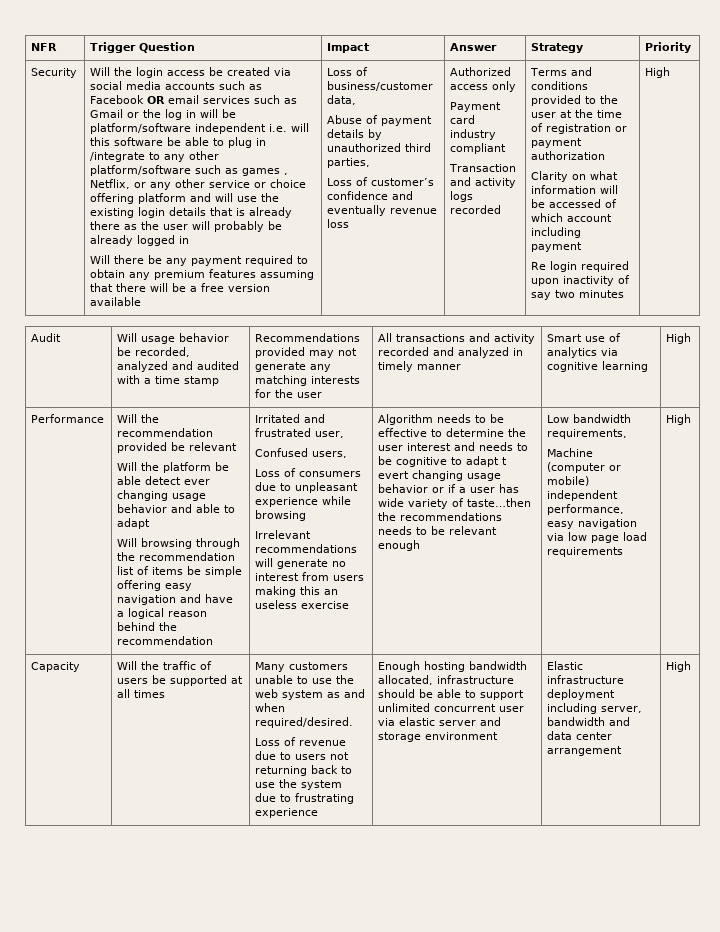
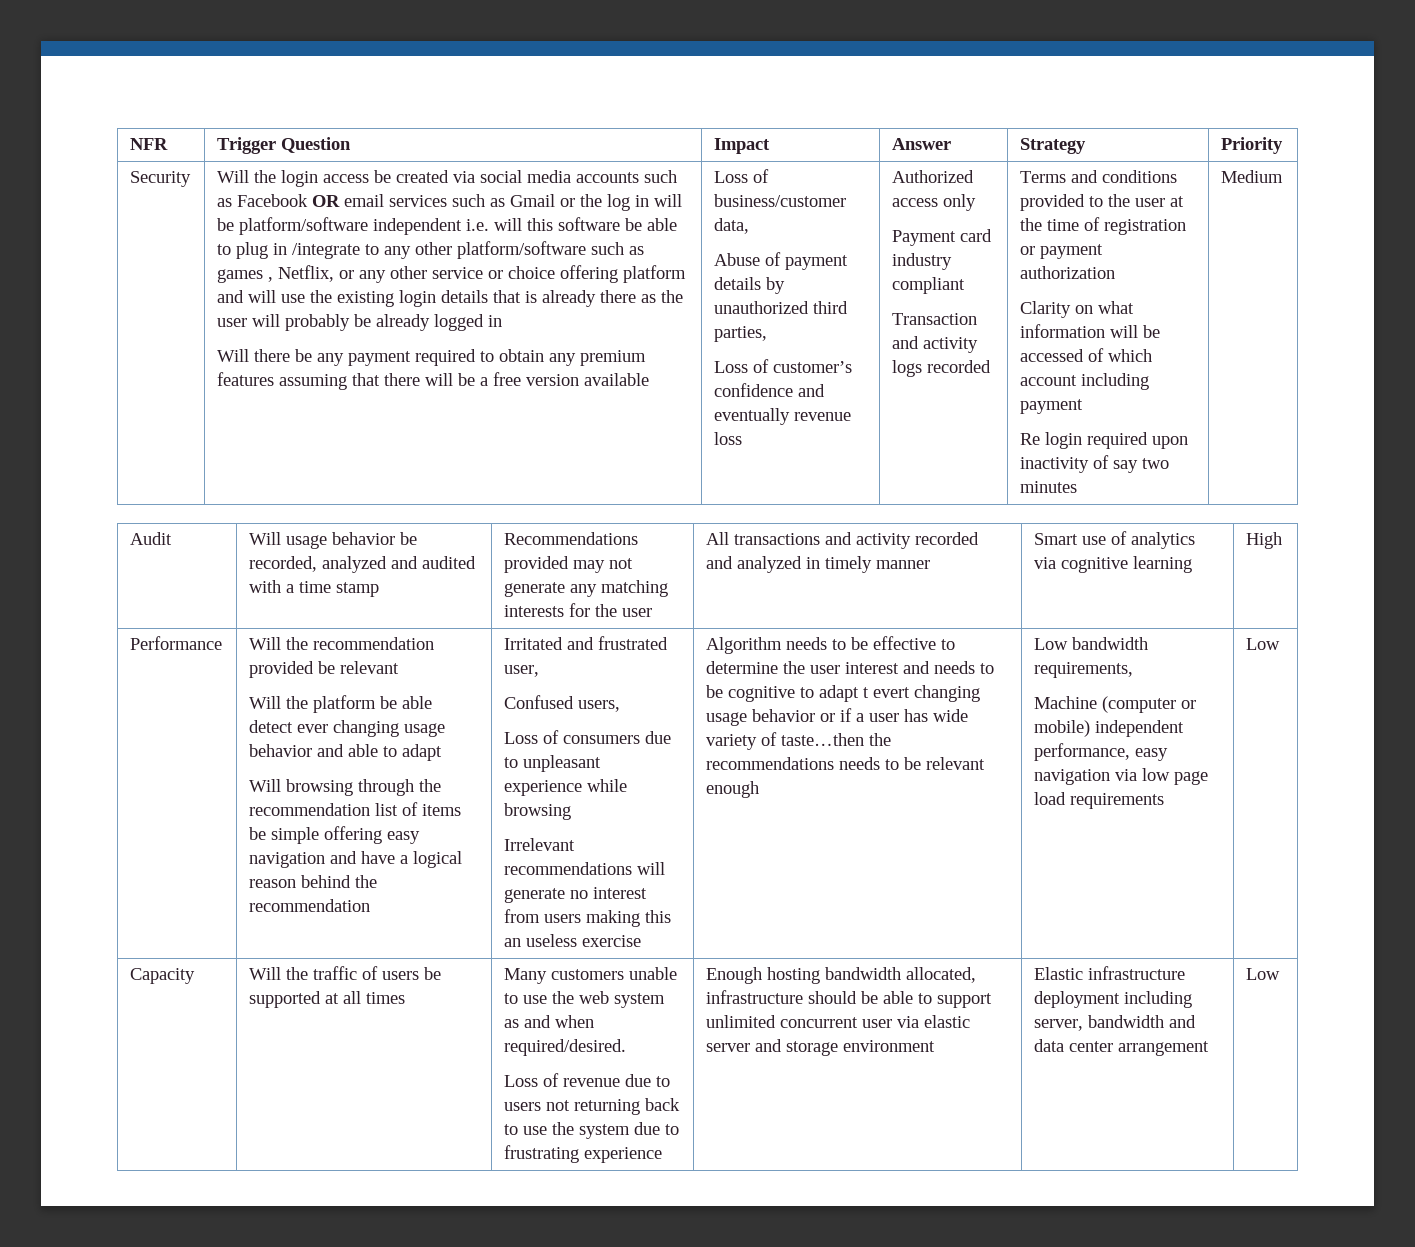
[645,67,671,78] High -> [1221,170,1284,183] Medium
[666,414,692,425] High -> [1246,638,1281,650] Low
[666,661,692,672] High -> [1246,968,1281,980] Low

